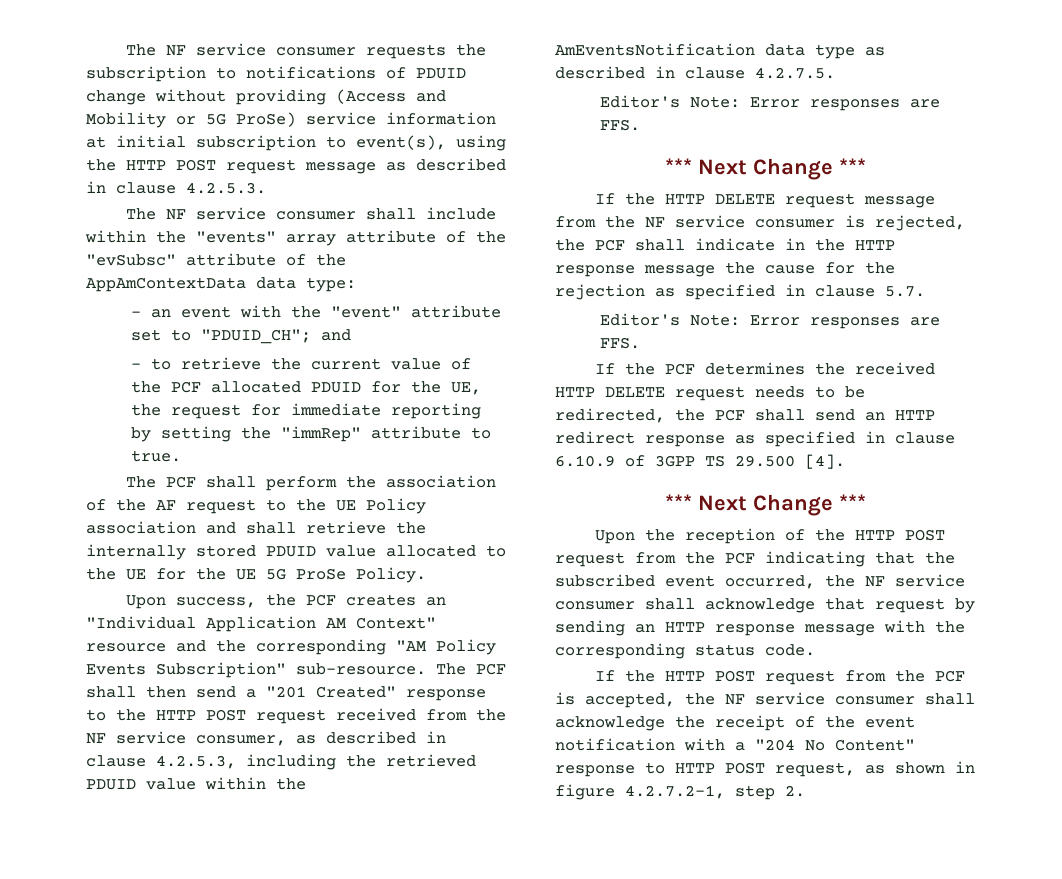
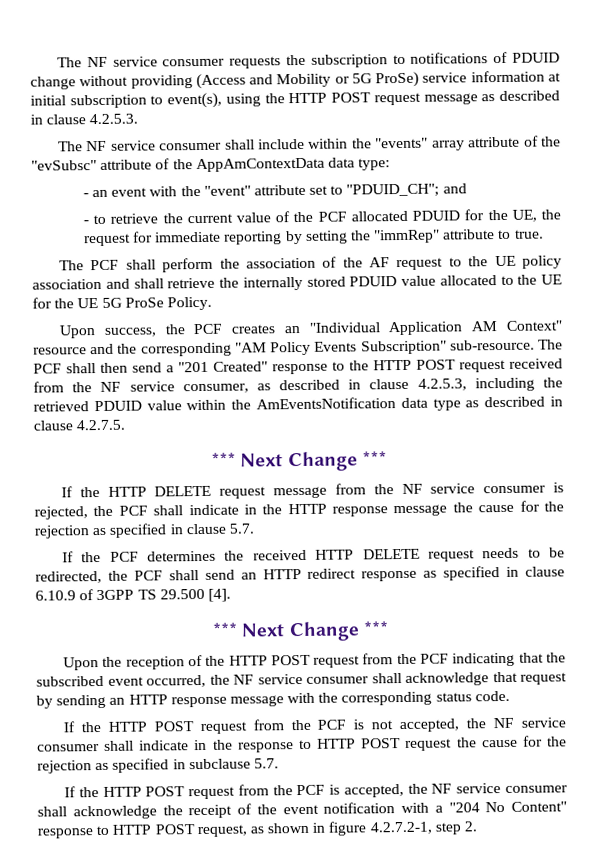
[366,498,426,514] Policy -> [522,255,563,269] policy
[600,95,941,111] [600,119,641,131] // Editor's Note: Error responses are FFS. -> (126, 425) none
[600,313,941,329] [600,337,641,349] // Editor's Note: Error responses are FFS. -> (254, 528) none
(815, 650) none -> [62,717,566,735] [37,735,567,753] [37,758,279,774] // If the HTTP POST request from the PCF is not accepted, the NF service consumer shall indicate in the response to HTTP POST request the cause for the rejection as specified in subclause 5.7.

